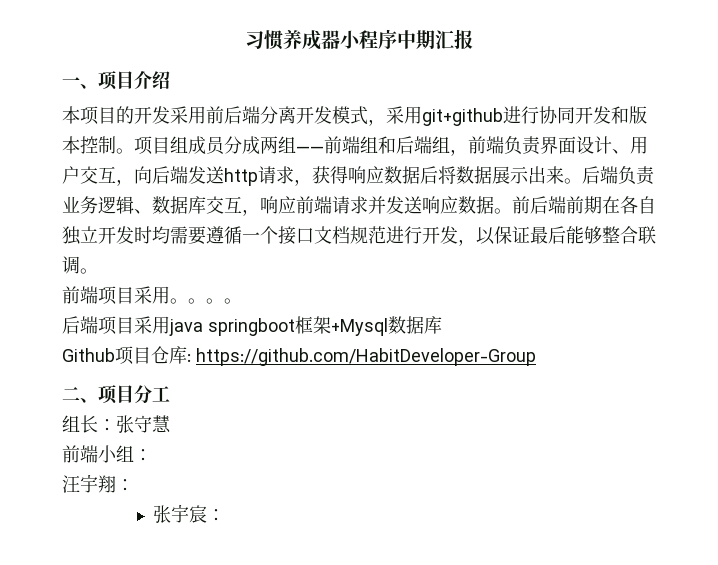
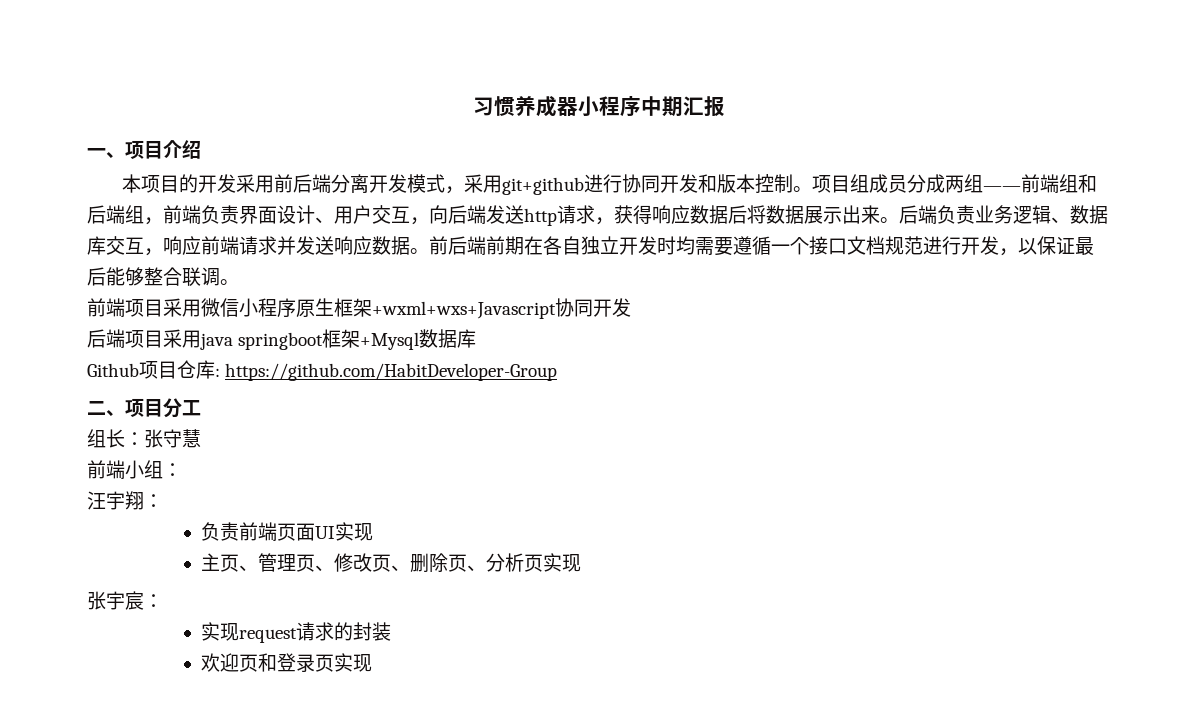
[170,298,242,304] 。。。。 -> [201,298,631,319] 微信小程序原生框架+wxml+wxs+Javascript协同开发
[152,504,225,523] 张宇宸： -> [201,522,374,541] [201,553,582,573] [87,591,163,610] [201,622,392,643] [201,653,373,672] 负责前端页面UI实现 // 主页、管理页、修改页、删除页、分析页实现 // 张宇宸： // 实现request请求的封装 // 欢迎页和登录页实现

